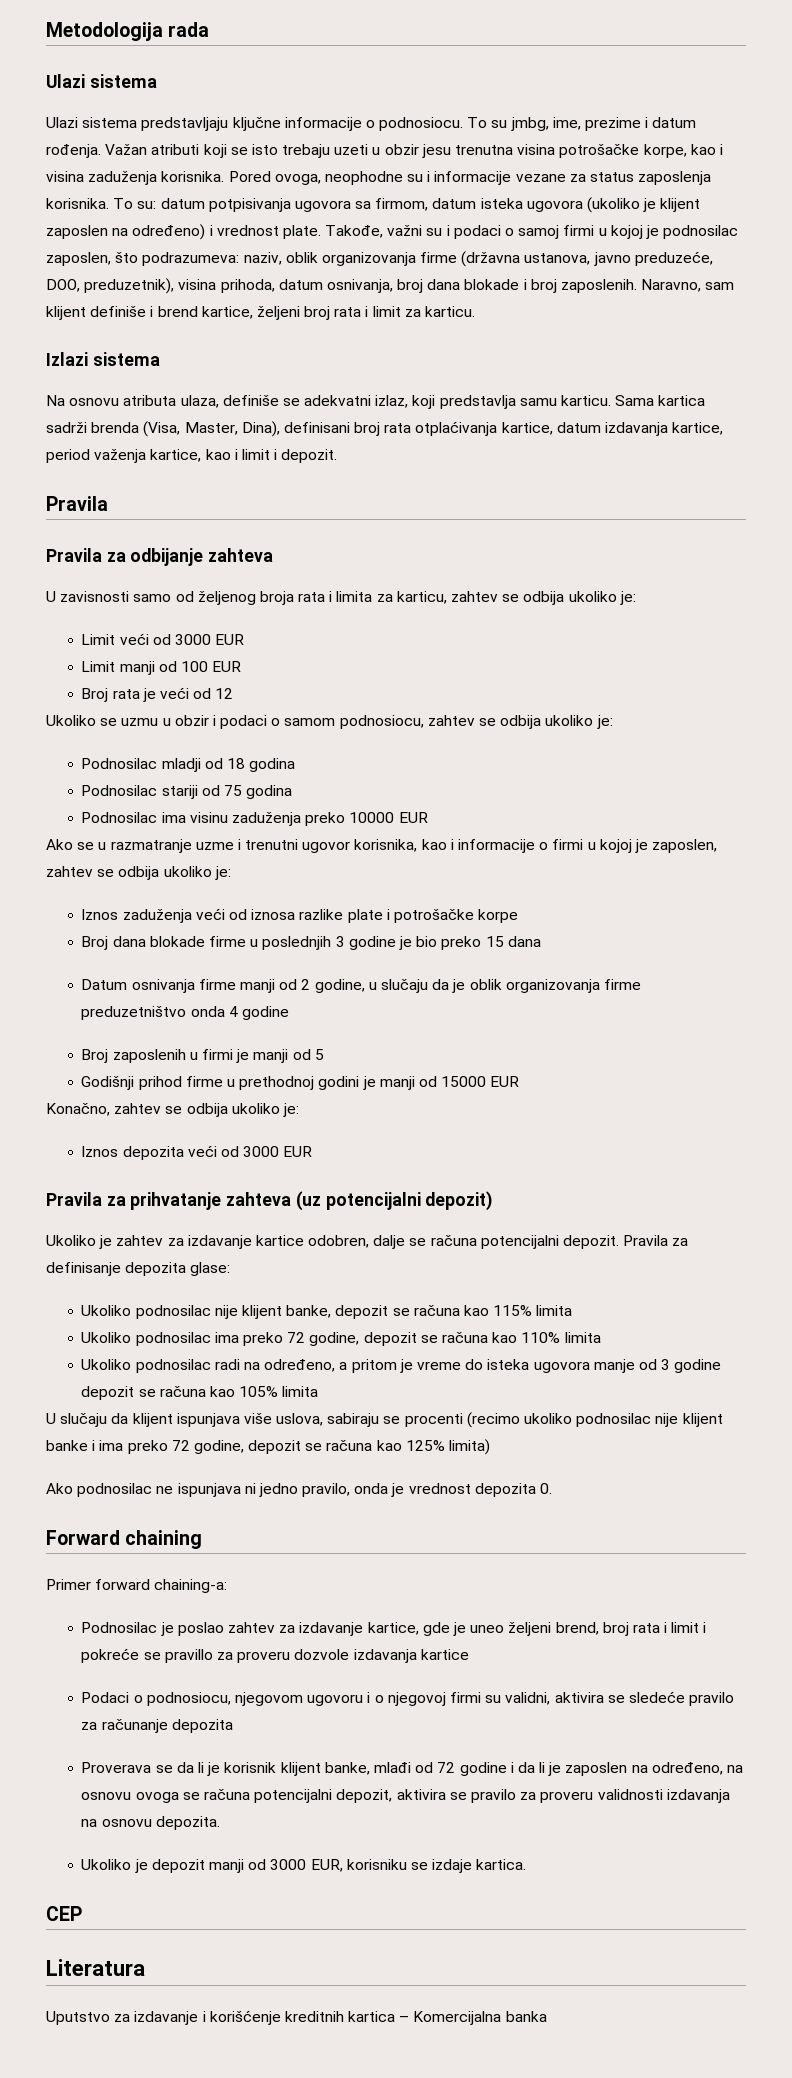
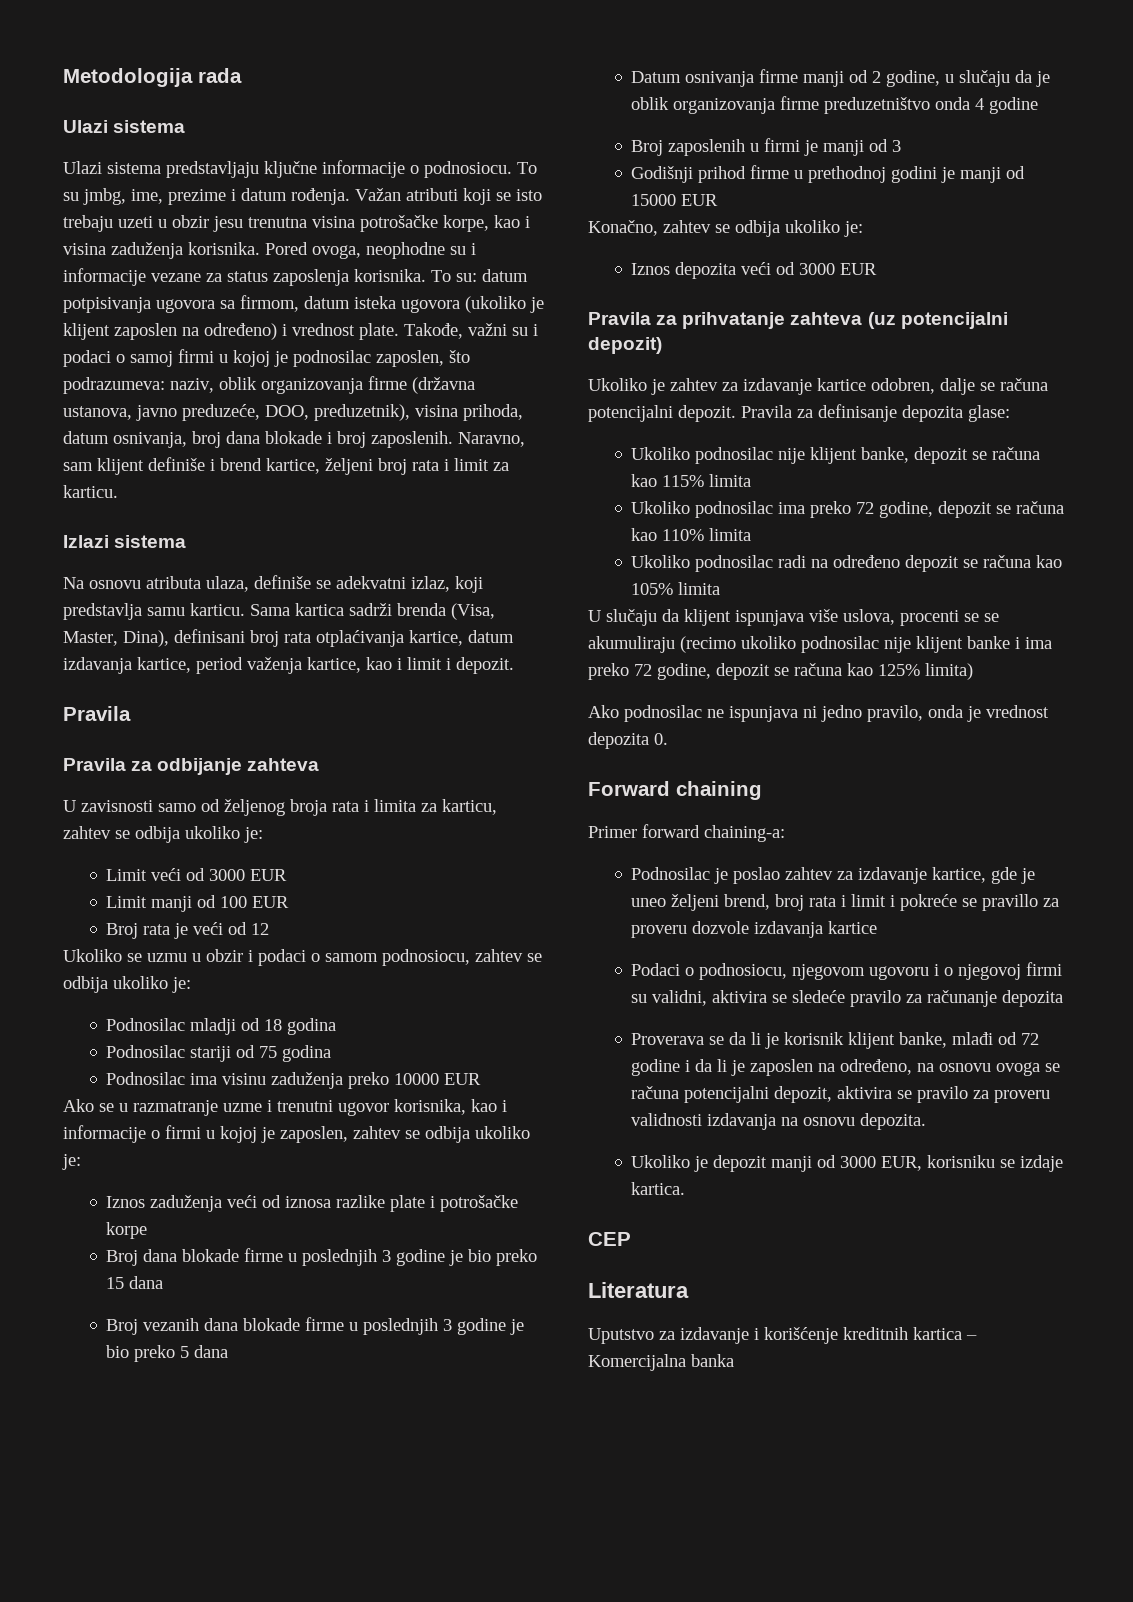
(541, 941) none -> [106,1317,525,1335] [106,1345,229,1362] // Broj vezanih dana blokade firme u poslednjih 3 godine je bio preko 5 dana
[314,1049,324,1060] 5 -> [892,140,902,152] 3
[264,1359,722,1373] određeno, a pritom je vreme do isteka ugovora manje od 3 godine -> [833,555,901,568] određeno
[327,1413,463,1427] sabiraju se procenti -> [900,610,999,626] [588,636,675,653] procenti se se akumuliraju

